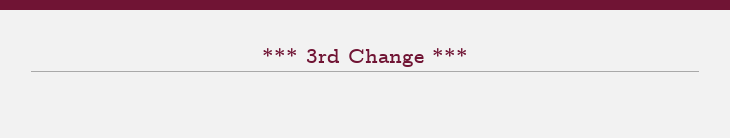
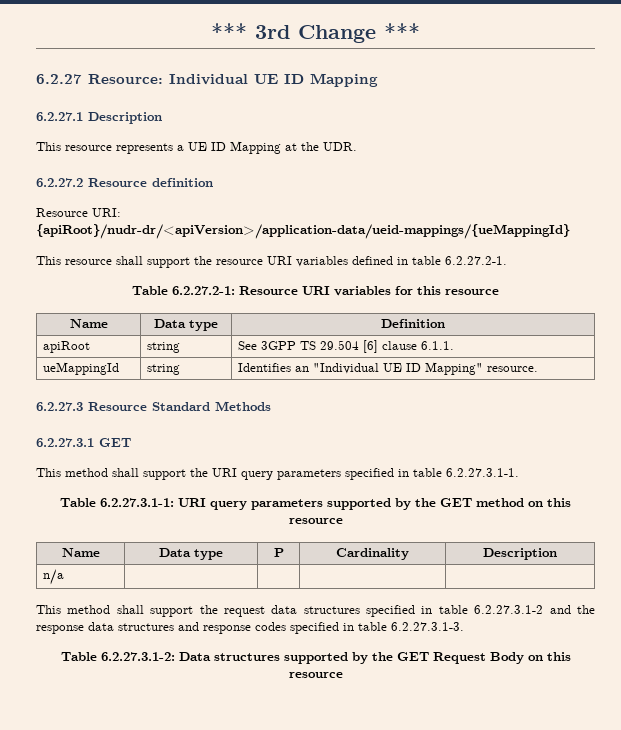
(468, 55) none -> [36,73,378,87] [36,112,162,124] [36,141,357,154] [36,178,213,187] [36,208,121,217] [36,224,570,239] [36,256,507,268] [132,286,499,296] [69,319,108,328] [154,319,218,331] [380,319,445,328] [43,341,91,353] [147,342,181,353] [238,340,455,353] [43,362,120,375] [147,364,181,375] [238,362,539,375] [36,401,271,411] [36,438,131,447] [36,468,519,480] [60,498,571,510] [288,518,343,524] [61,548,100,557] [159,548,223,560] [273,548,284,557] [335,548,409,560] [482,548,557,560] [43,569,65,585] [36,605,595,617] [36,622,464,634] [60,652,571,664] [288,672,343,678] // 6.2.27 Resource: Individual UE ID Mapping // 6.2.27.1 Description // This resource represents a UE ID Mapping at the UDR. // 6.2.27.2 Resource definition // Resource URI: {apiRoot}/nudr-dr/<apiVersion>/application-data/ueid-mappings/{ueMappingId} // This resource shall support the resource URI variables defined in table 6.2.27.2-1. // Table 6.2.27.2-1: Resource URI variables for this resource // Name | Data type | Definition // apiRoot | string | See 3GPP TS 29.504 [6] clause 6.1.1. // ueMappingId | string | Identifies an "Individual UE ID Mapping" resource. // 6.2.27.3 Resource Standard Methods // 6.2.27.3.1 GET // This method shall support the URI query parameters specified in table 6.2.27.3.1-1. // Table 6.2.27.3.1-1: URI query parameters supported by the GET method on this resource // Name | Data type | P | Cardinality | Description // n/a | | | | // This method shall support the request data structures specified in table 6.2.27.3.1-2 and the response data structures and response codes specified in table 6.2.27.3.1-3. // Table 6.2.27.3.1-2: Data structures supported by the GET Request Body on this resource

